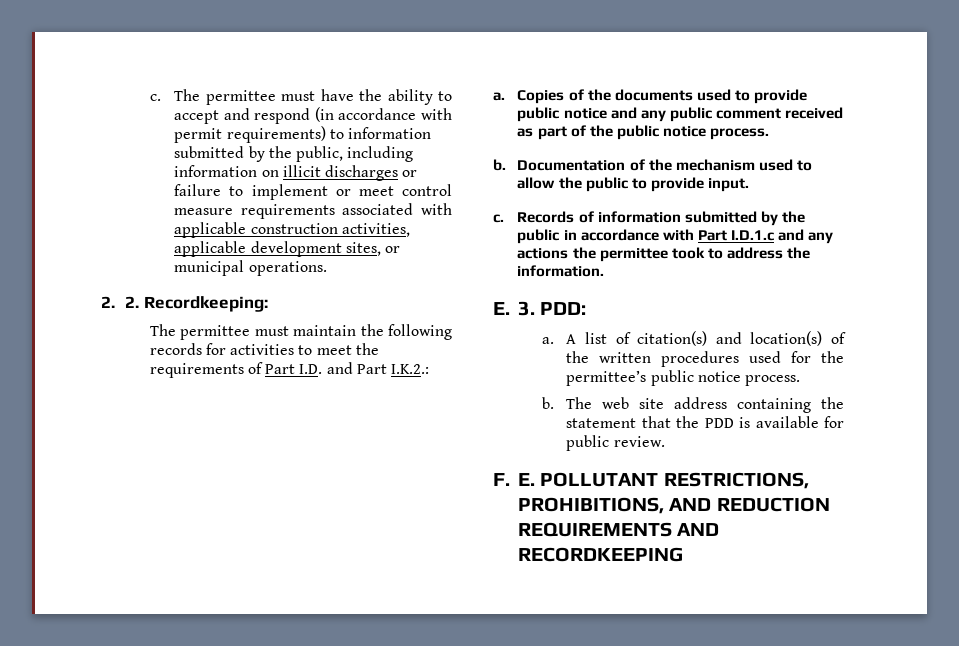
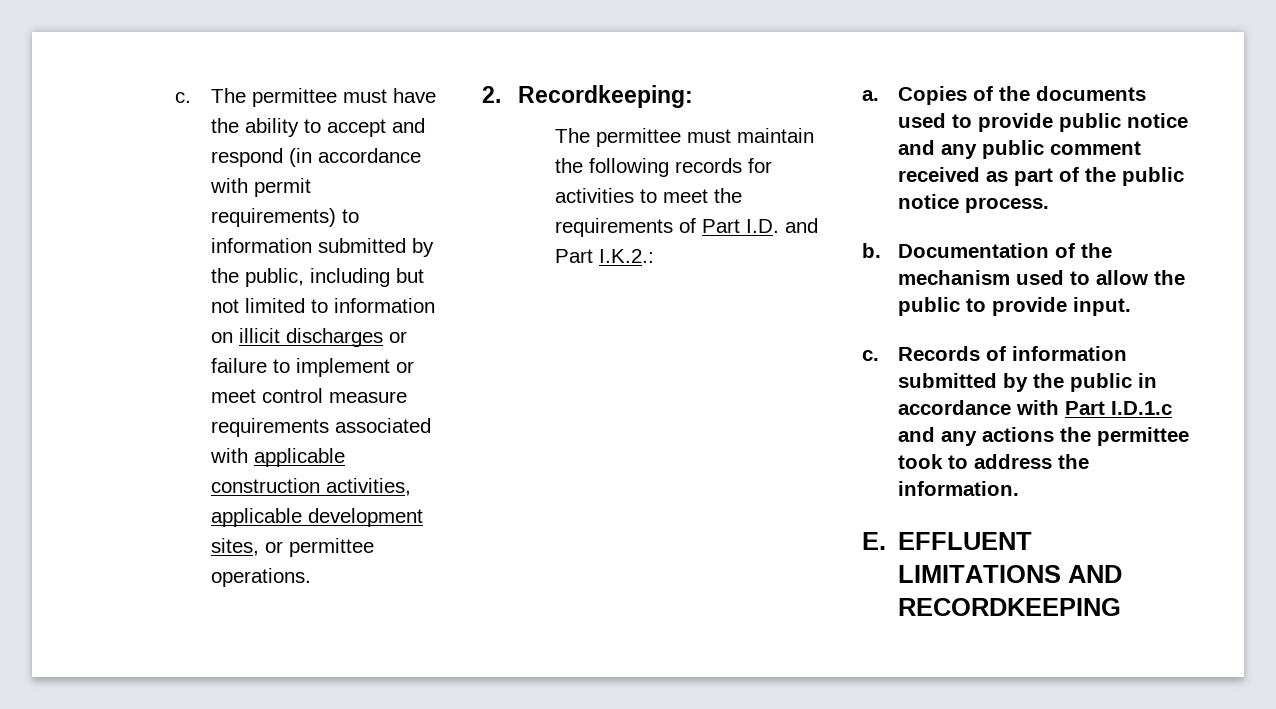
(414, 154) none -> [396,268,425,283] [211,298,329,313] but not limited to
[174,260,245,276] municipal -> [289,538,375,557] permittee
[125,296,140,308] 2. -> (501, 94) none
[517,301,587,316] [541,331,846,346] [566,351,844,367] [566,370,800,386] [541,397,844,413] [566,416,844,428] [566,435,665,451] [493,472,809,489] [517,497,830,514] [517,522,672,537] 3. PDD: // a. A list of citation(s) and location(s) of the written procedures used for the permittee’s public notice process. // b. The web site address containing the statement that the PDD is available for public review. // F. E. POLLUTANT RESTRICTIONS, PROHIBITIONS, AND REDUCTION REQUIREMENTS -> [898,532,1033,550] [898,565,1062,583] EFFLUENT LIMITATIONS

